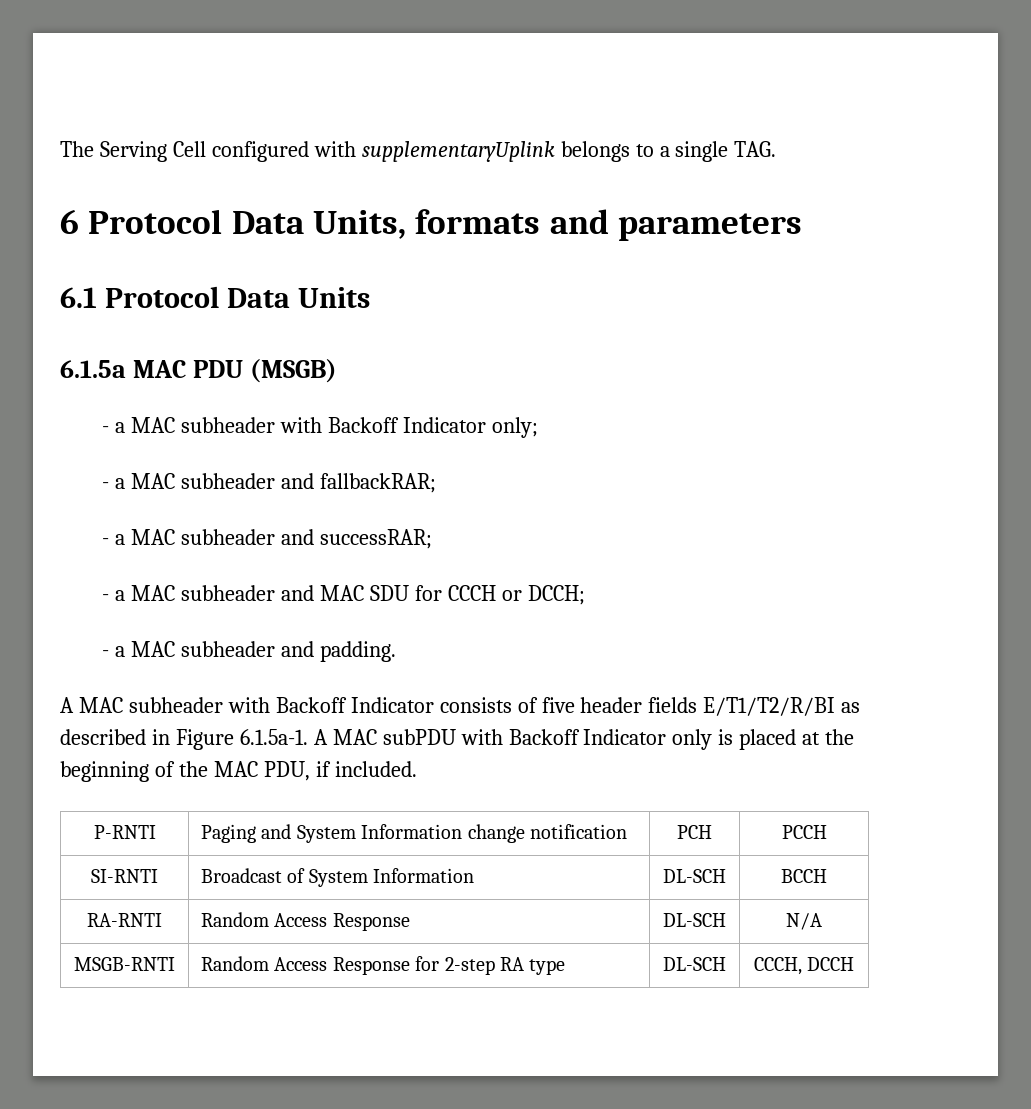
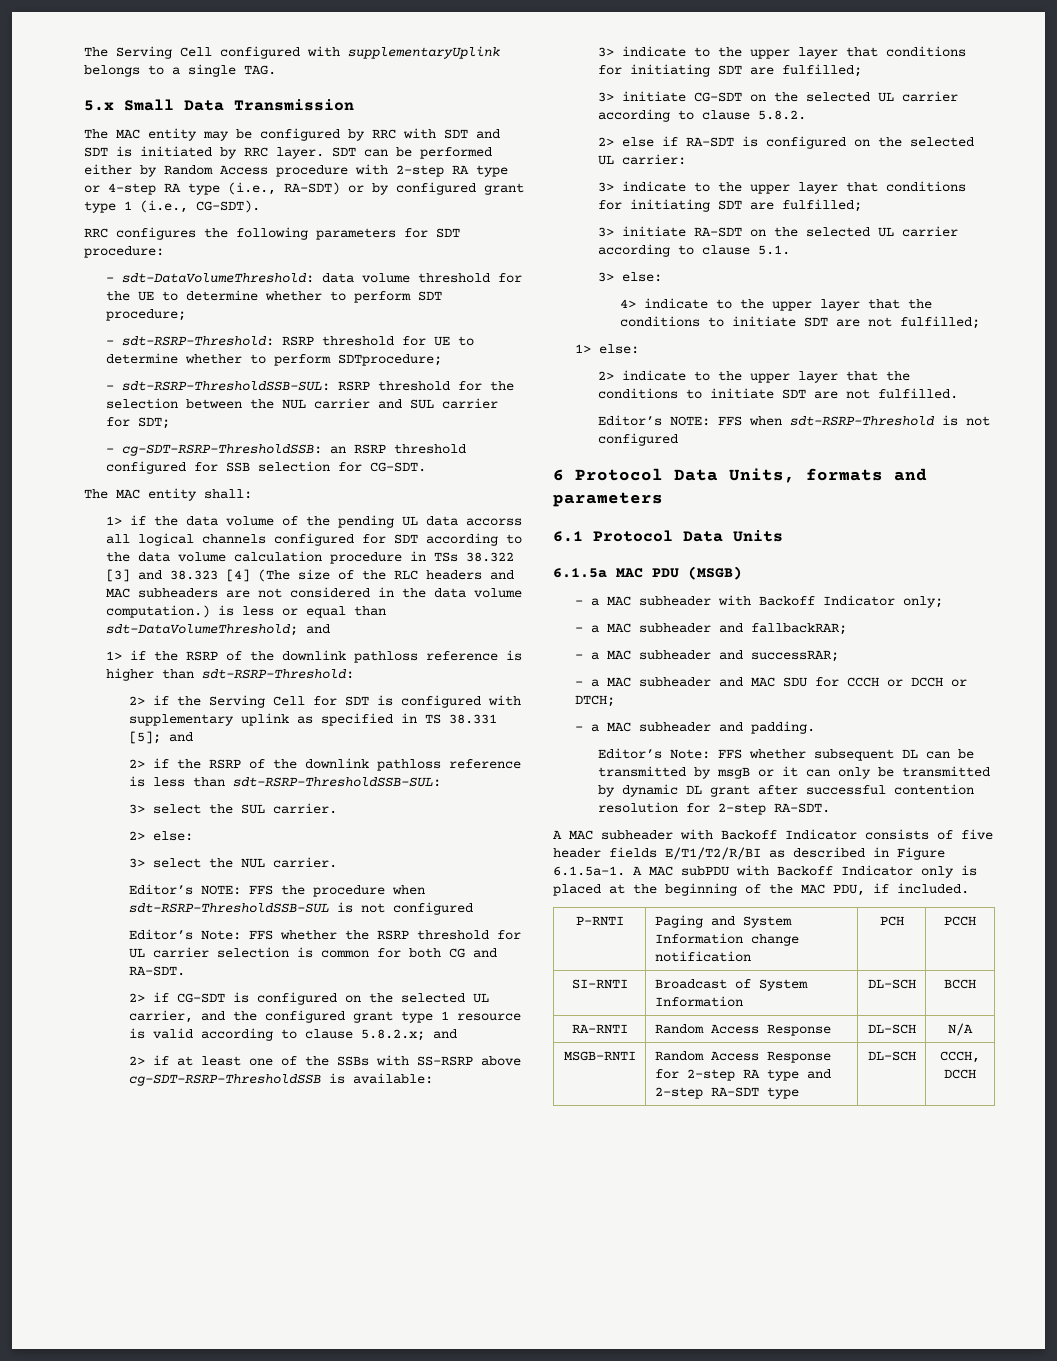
(777, 149) none -> [84,99,354,111] [84,128,500,141] [84,146,492,159] [84,164,508,177] [84,182,524,195] [84,200,260,213] [84,227,460,240] [84,246,164,258] [106,273,523,283] [106,290,443,303] [106,309,187,321] [106,336,475,346] [106,353,443,366] [106,381,515,391] [106,398,499,409] [106,417,171,429] [106,444,467,456] [106,461,427,474] [84,488,252,501] [106,515,523,528] [106,533,523,546] [106,551,515,564] [106,569,515,582] [106,587,523,598] [106,605,387,618] [106,624,331,636] [106,650,523,663] [106,668,355,681] [128,695,521,708] [128,713,497,726] [128,731,193,744] [128,758,521,771] [128,776,441,787] [128,803,337,814] [128,831,193,841] [128,857,337,868] [128,884,425,897] [128,902,473,915] [128,929,521,940] [128,947,497,958] [128,966,185,976] [128,992,489,1005] [128,1010,521,1023] [128,1028,457,1041] [128,1055,521,1066] [128,1073,433,1086] [597,46,966,59] [597,64,862,77] [597,91,958,102] [597,109,806,122] [597,136,974,149] [597,154,686,165] [597,181,966,194] [597,199,862,212] [597,226,958,237] [597,244,790,257] [597,272,662,282] [619,298,932,311] [619,316,980,329] [575,344,640,354] [597,370,910,383] [597,388,958,399] [597,415,990,426] [597,433,678,446] // 5.x Small Data Transmission // The MAC entity may be configured by RRC with SDT and SDT is initiated by RRC layer. SDT can be performed either by Random Access procedure with 2-step RA type or 4-step RA type (i.e., RA-SDT) or by configured grant type 1 (i.e., CG-SDT). // RRC configures the following parameters for SDT procedure: // - sdt-DataVolumeThreshold: data volume threshold for the UE to determine whether to perform SDT procedure; // - sdt-RSRP-Threshold: RSRP threshold for UE to determine whether to perform SDTprocedure; // - sdt-RSRP-ThresholdSSB-SUL: RSRP threshold for the selection between the NUL carrier and SUL carrier for SDT; // - cg-SDT-RSRP-ThresholdSSB: an RSRP threshold configured for SSB selection for CG-SDT. // The MAC entity shall: // 1> if the data volume of the pending UL data accorss all logical channels configured for SDT according to the data volume calculation procedure in TSs 38.322 [3] and 38.323 [4] (The size of the RLC headers and MAC subheaders are not considered in the data volume computation.) is less or equal than sdt-DataVolumeThreshold; and // 1> if the RSRP of the downlink pathloss reference is higher than sdt-RSRP-Threshold: // 2> if the Serving Cell for SDT is configured with supplementary uplink as specified in TS 38.331 [5]; and // 2> if the RSRP of the downlink pathloss reference is less than sdt-RSRP-ThresholdSSB-SUL: // 3> select the SUL carrier. // 2> else: // 3> select the NUL carrier. // Editor’s NOTE: FFS the procedure when sdt-RSRP-ThresholdSSB-SUL is not configured // Editor’s Note: FFS whether the RSRP threshold for UL carrier selection is common for both CG and RA-SDT. // 2> if CG-SDT is configured on the selected UL carrier, and the configured grant type 1 resource is valid according to clause 5.8.2.x; and // 2> if at least one of the SSBs with SS-RSRP above cg-SDT-RSRP-ThresholdSSB is available: // 3> indicate to the upper layer that conditions for initiating SDT are fulfilled; // 3> initiate CG-SDT on the selected UL carrier according to clause 5.8.2. // 2> else if RA-SDT is configured on the selected UL carrier: // 3> indicate to the upper layer that conditions for initiating SDT are fulfilled; // 3> initiate RA-SDT on the selected UL carrier according to clause 5.1. // 3> else: // 4> indicate to the upper layer that the conditions to initiate SDT are not fulfilled; // 1> else: // 2> indicate to the upper layer that the conditions to initiate SDT are not fulfilled. // Editor’s NOTE: FFS when sdt-RSRP-Threshold is not configured
[527,585,585,605] DCCH; -> [911,677,968,687] [575,695,616,707] DCCH or DTCH;
(396, 651) none -> [597,748,974,761] [597,766,990,779] [597,784,974,797] [597,802,830,815] // Editor’s Note: FFS whether subsequent DL can be transmitted by msgB or it can only be transmitted by dynamic DL grant after successful contention resolution for 2-step RA-SDT.
(566, 967) none -> [806,1069,831,1079] [654,1087,799,1099] and 2-step RA-SDT type

